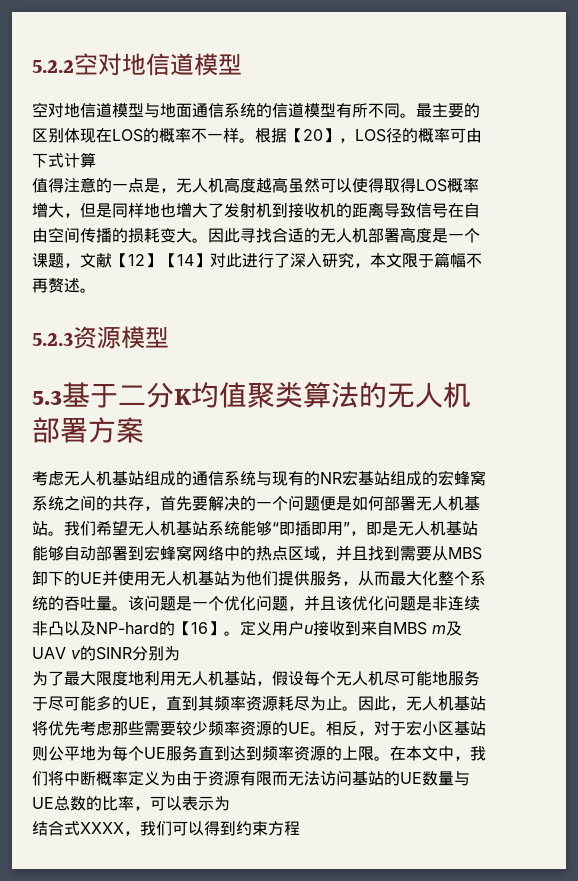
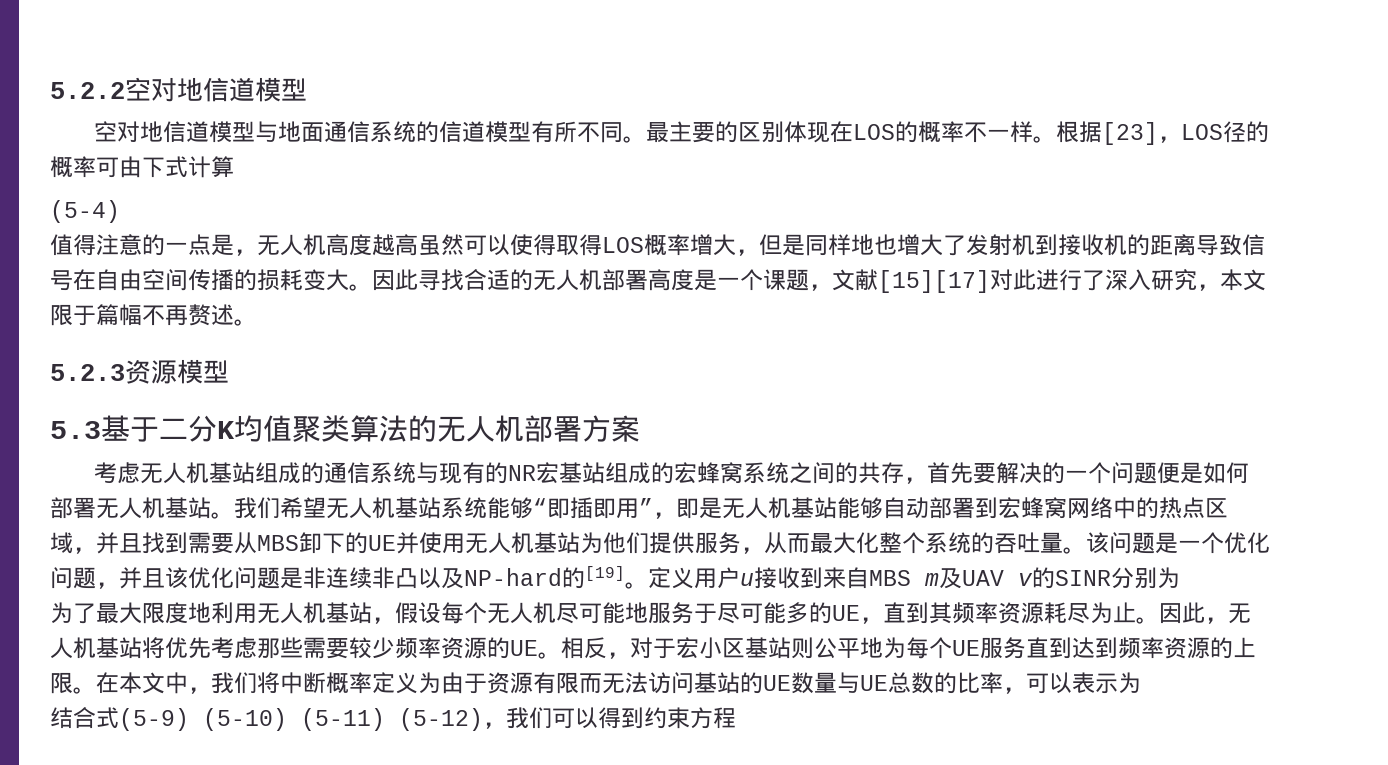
[287,128,339,143] 【20】 -> [1101,122,1158,145] [23]
(96, 160) none -> [50,200,120,223] // (5-4)
[112,253,210,268] 【12】【14】 -> [878,270,990,293] [15][17]
[175,621,224,636] 【16】 -> [585,566,625,581] [19]
[80,822,124,834] XXXX -> [119,708,483,731] (5-9) (5-10) (5-11) (5-12)

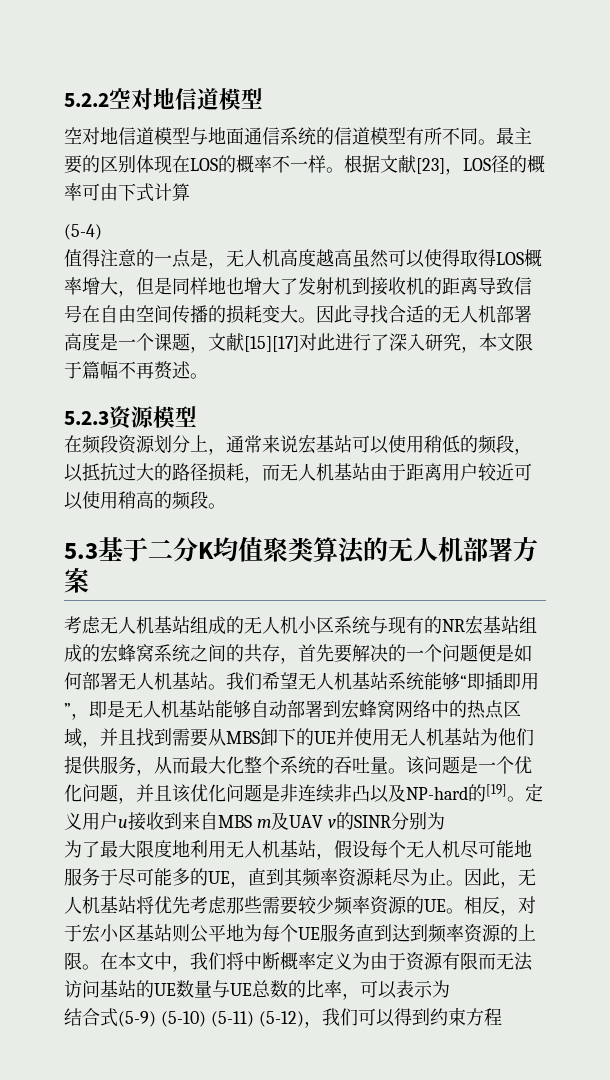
(1102, 132) none -> [380,155,416,173] 文献
(229, 371) none -> [64,435,532,455] [64,463,532,483] [64,491,226,510] // 在频段资源划分上，通常来说宏基站可以使用稍低的频段，以抵抗过大的路径损耗，而无人机基站由于距离用户较近可以使用稍高的频段。
[323,462,370,484] 通信 -> [244,616,334,634] 无人机小区

